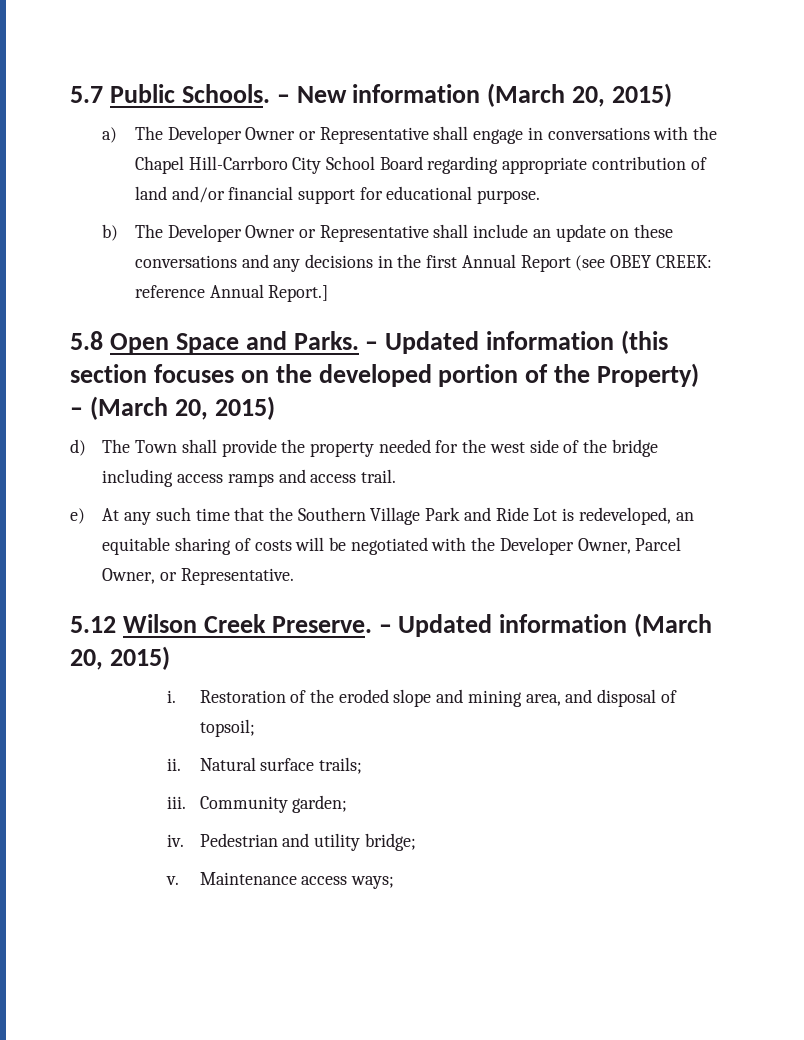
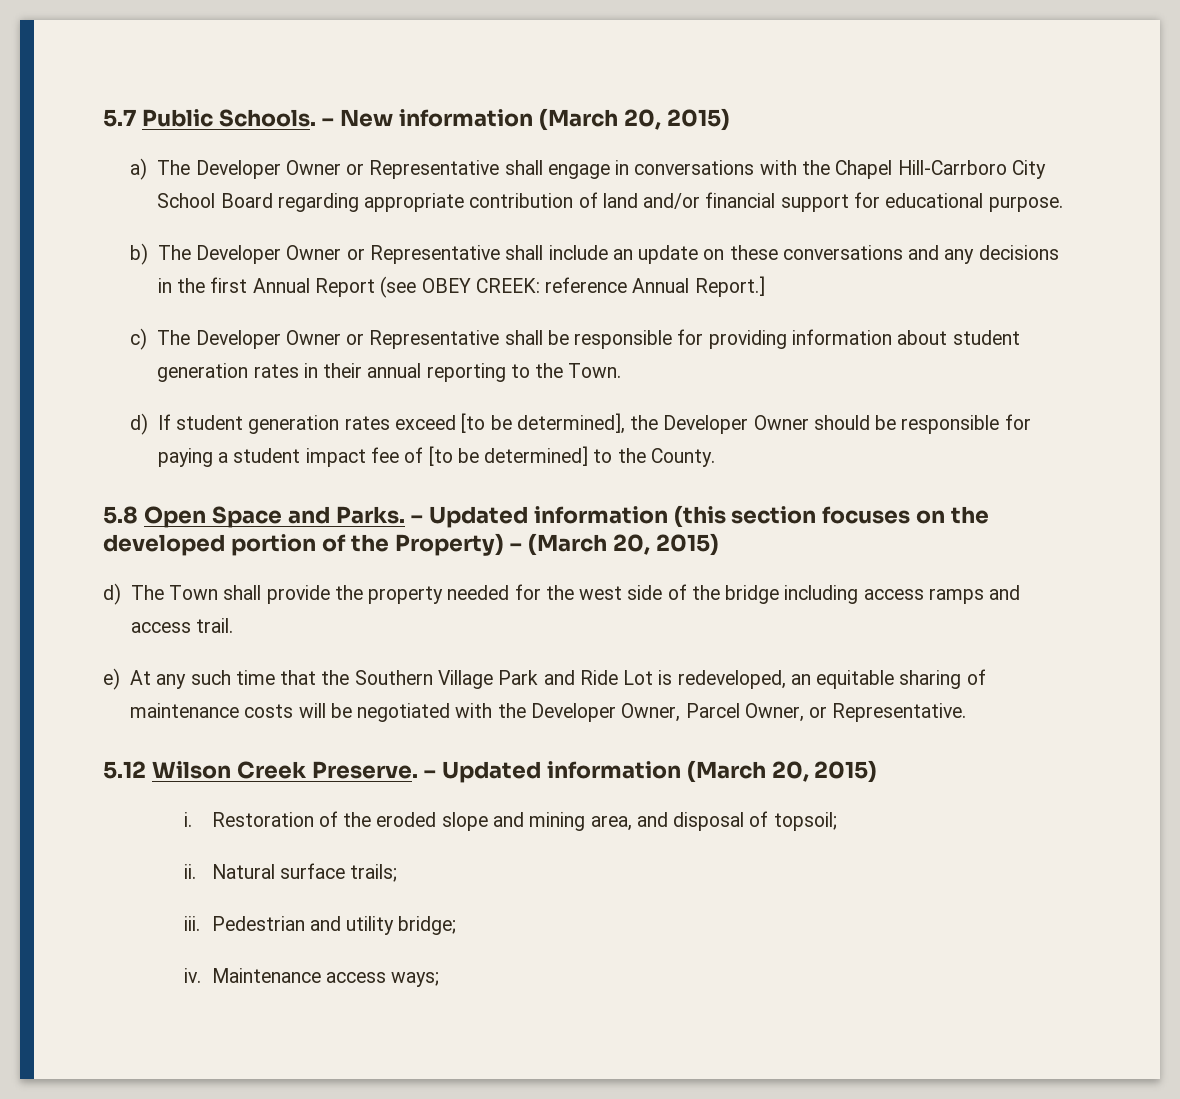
(329, 293) none -> [130,328,1020,350] [157,363,622,382] [130,413,1031,435] [157,446,715,467] // c) The Developer Owner or Representative shall be responsible for providing information about student generation rates in their annual reporting to the Town. // d) If student generation rates exceed [to be determined], the Developer Owner should be responsible for paying a student impact fee of [to be determined] to the County.
(251, 544) none -> [130,703,240,718] maintenance
[199,795,348,813] [167,834,185,847] Community garden; // iv. -> (201, 923) none
[166,876,180,885] v. -> [184,968,202,983] iv.

